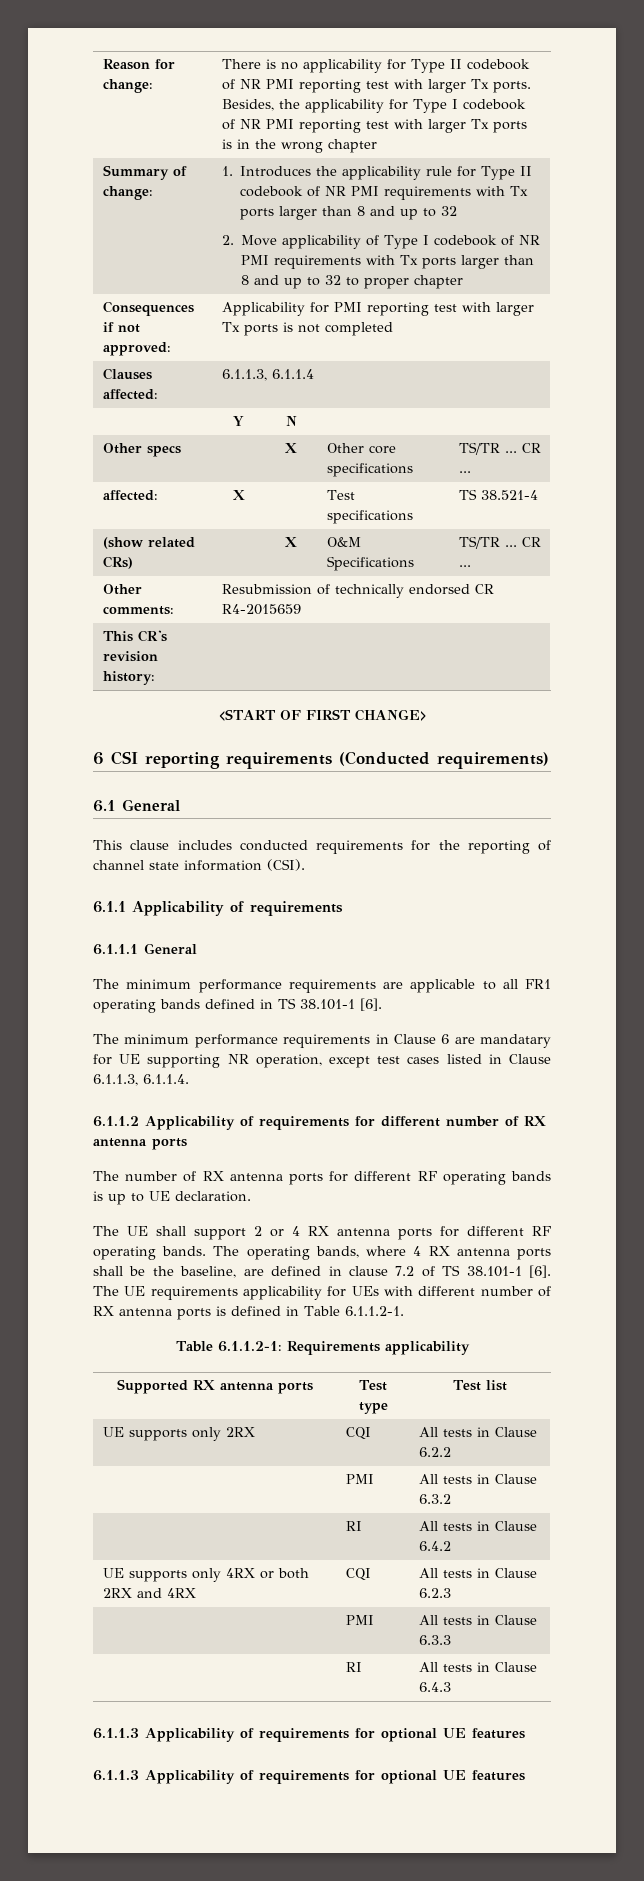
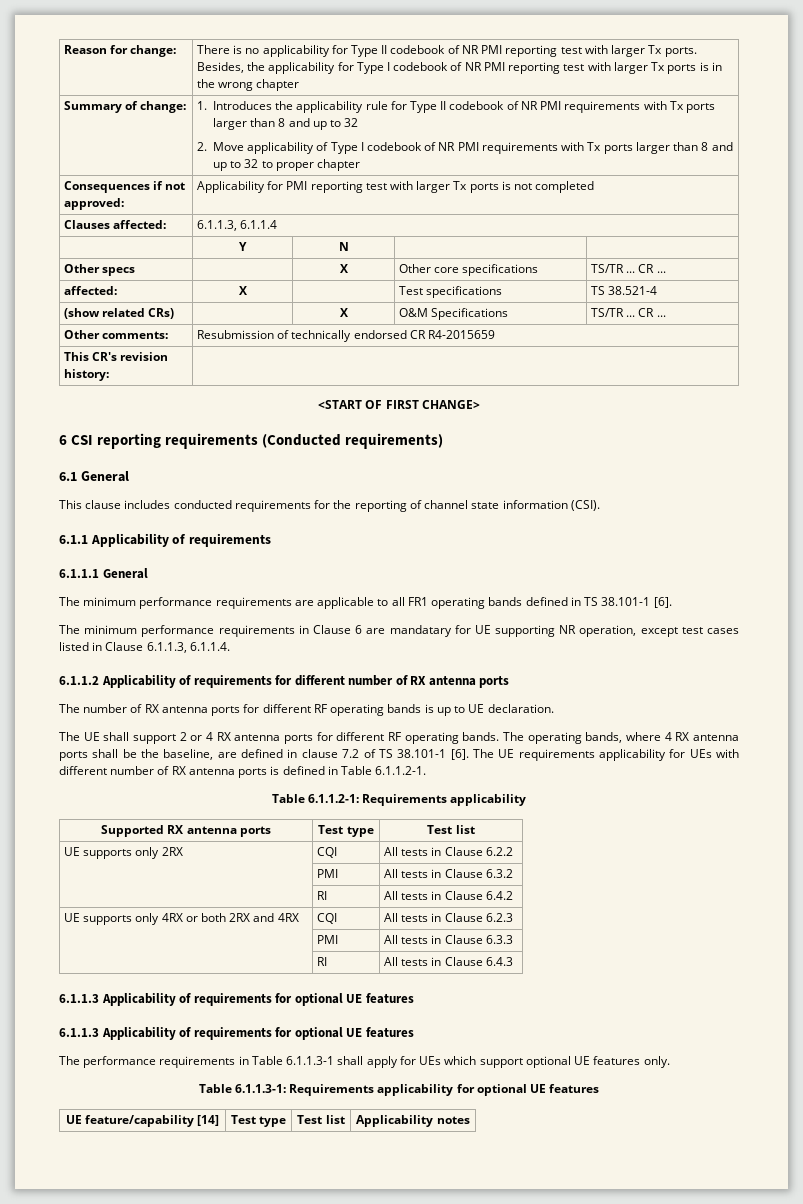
(525, 1775) none -> [59,1056,670,1068] [198,1084,600,1096] [65,1115,220,1127] [230,1115,287,1127] [297,1115,345,1124] [356,1115,470,1127] // The performance requirements in Table 6.1.1.3-1 shall apply for UEs which support optional UE features only. // Table 6.1.1.3-1: Requirements applicability for optional UE features // UE feature/capability [14] | Test type | Test list | Applicability notes

